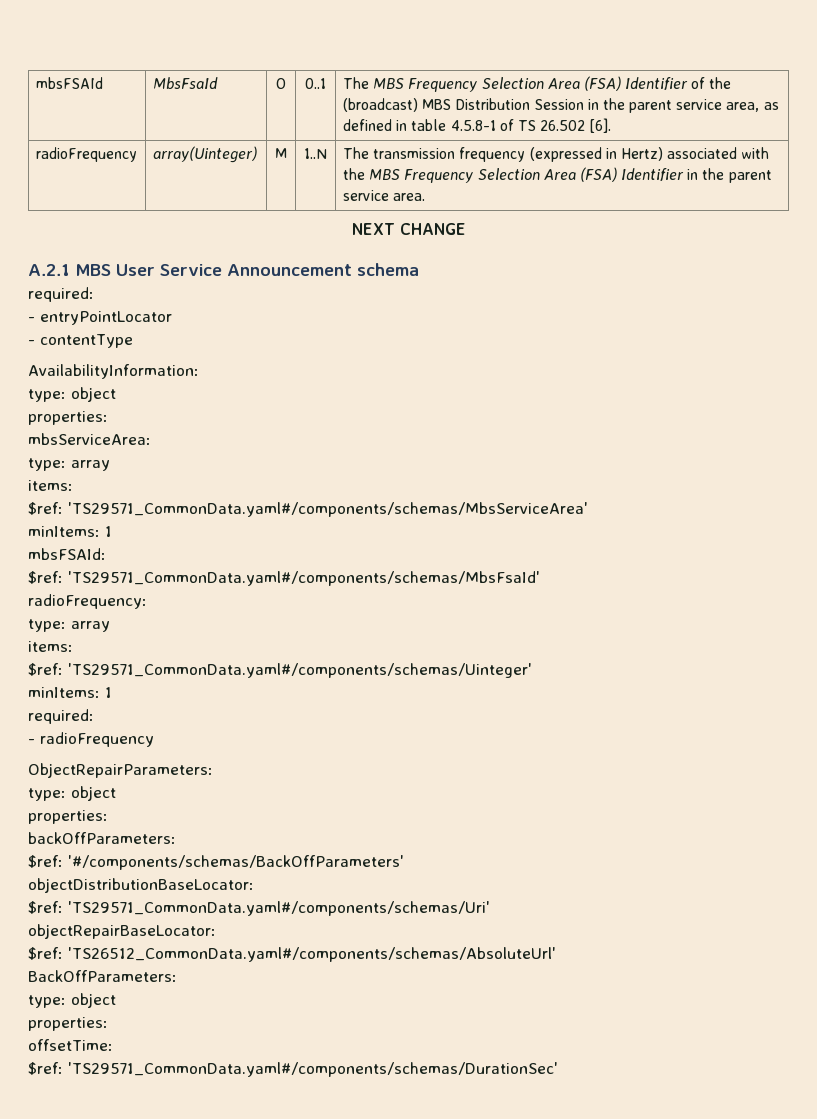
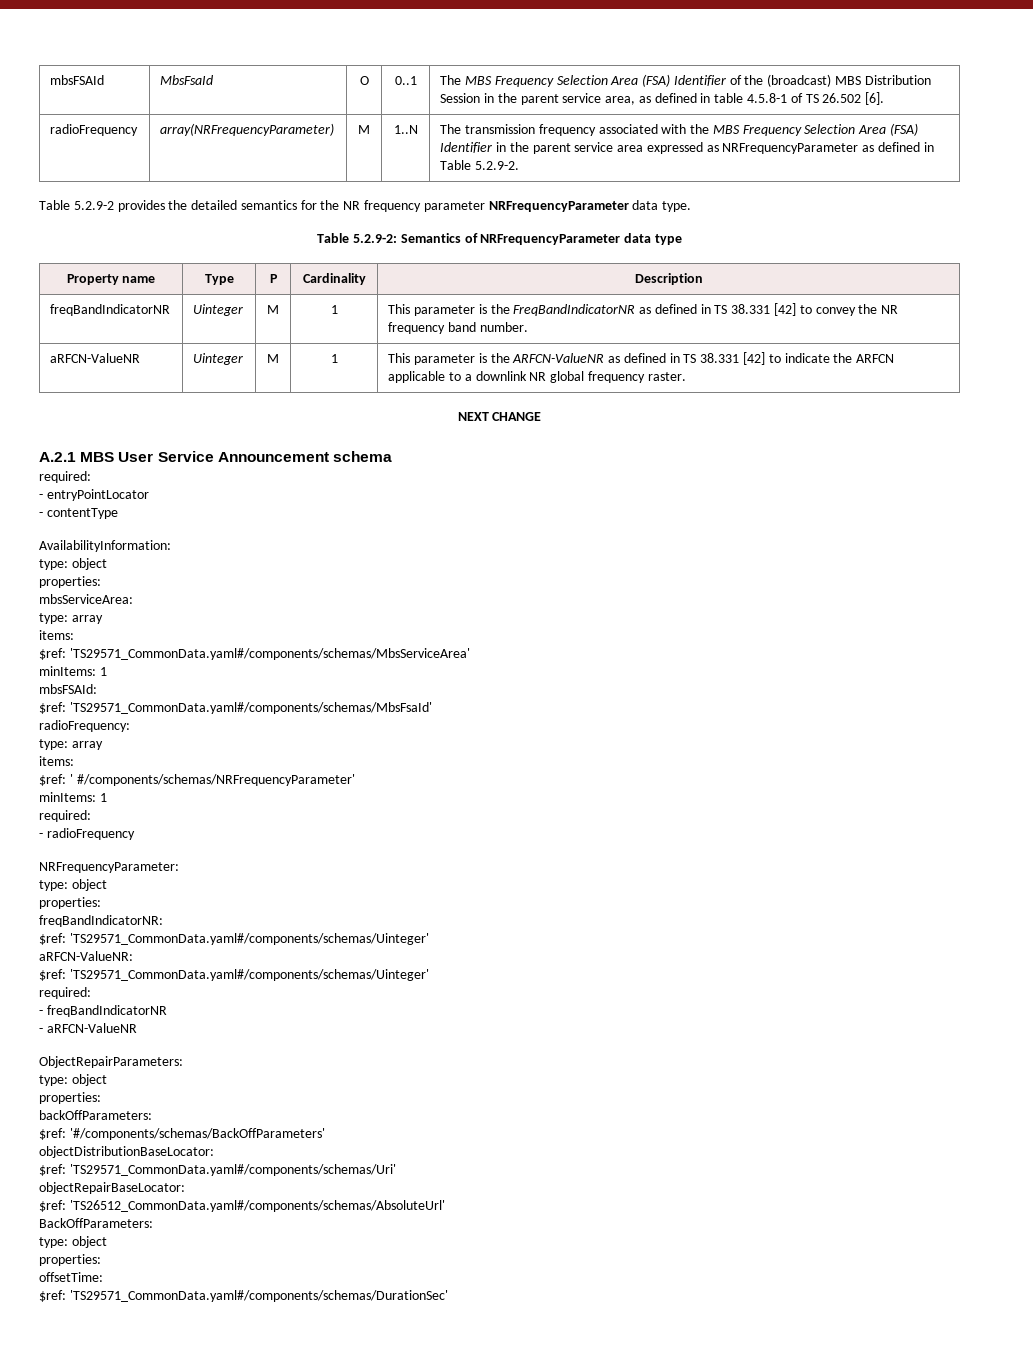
[152,146,257,163] array(Uinteger) -> [160,123,335,136] array(NRFrequencyParameter)
[529,147,663,162] (expressed in Hertz) -> (596, 130) none
[393,193,426,201] area. -> [617,142,934,154] [440,160,519,170] [39,200,692,212] [317,233,682,245] [66,274,156,285] [204,274,234,285] [269,274,278,283] [302,273,366,285] [634,273,703,285] [50,304,171,316] [193,304,244,316] [267,305,279,314] [330,305,338,314] [388,303,899,316] [388,322,528,334] [50,353,141,363] [193,353,244,365] [267,354,279,363] [330,354,338,363] [388,352,895,365] [388,371,686,383] area expressed as NRFrequencyParameter as defined in Table 5.2.9-2. // Table 5.2.9-2 provides the detailed semantics for the NR frequency parameter NRFrequencyParameter data type. // Table 5.2.9-2: Semantics of NRFrequencyParameter data type // Property name | Type | P | Cardinality | Description // freqBandIndicatorNR | Uinteger | M | 1 | This parameter is the FreqBandIndicatorNR as defined in TS 38.331 [42] to convey the NR frequency band number. // aRFCN-ValueNR | Uinteger | M | 1 | This parameter is the ARFCN-ValueNR as defined in TS 38.331 [42] to indicate the ARFCN applicable to a downlink NR global frequency raster.
[68,663,532,678] 'TS29571_CommonData.yaml#/components/schemas/Uinteger' -> [69,774,355,786] ' #/components/schemas/NRFrequencyParameter'
(154, 739) none -> [39,862,179,873] [39,879,107,891] [39,897,101,909] [39,915,163,927] [39,933,429,945] [39,951,133,961] [39,969,429,981] [39,987,91,999] [39,1005,167,1017] [39,1023,137,1033] // NRFrequencyParameter: // type: object // properties: // freqBandIndicatorNR: // $ref: 'TS29571_CommonData.yaml#/components/schemas/Uinteger' // aRFCN-ValueNR: // $ref: 'TS29571_CommonData.yaml#/components/schemas/Uinteger' // required: // - freqBandIndicatorNR // - aRFCN-ValueNR

